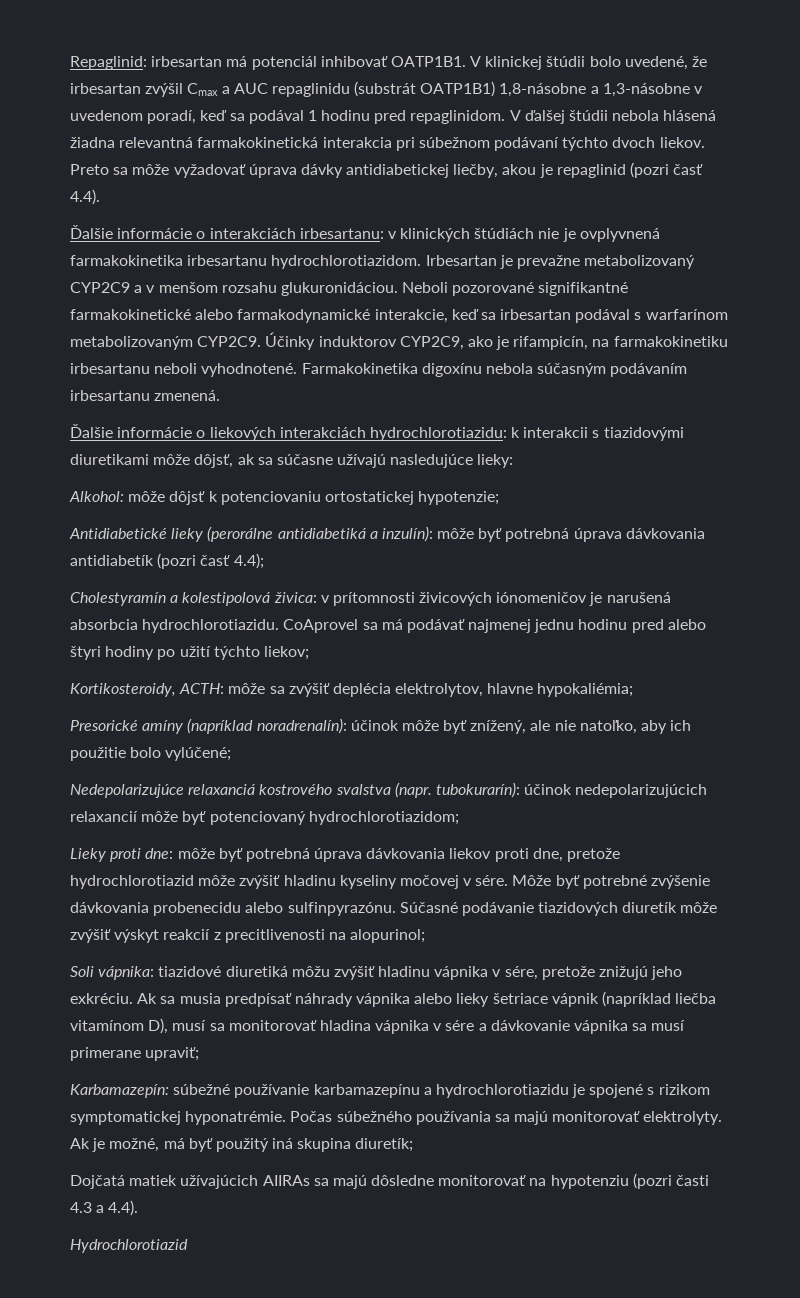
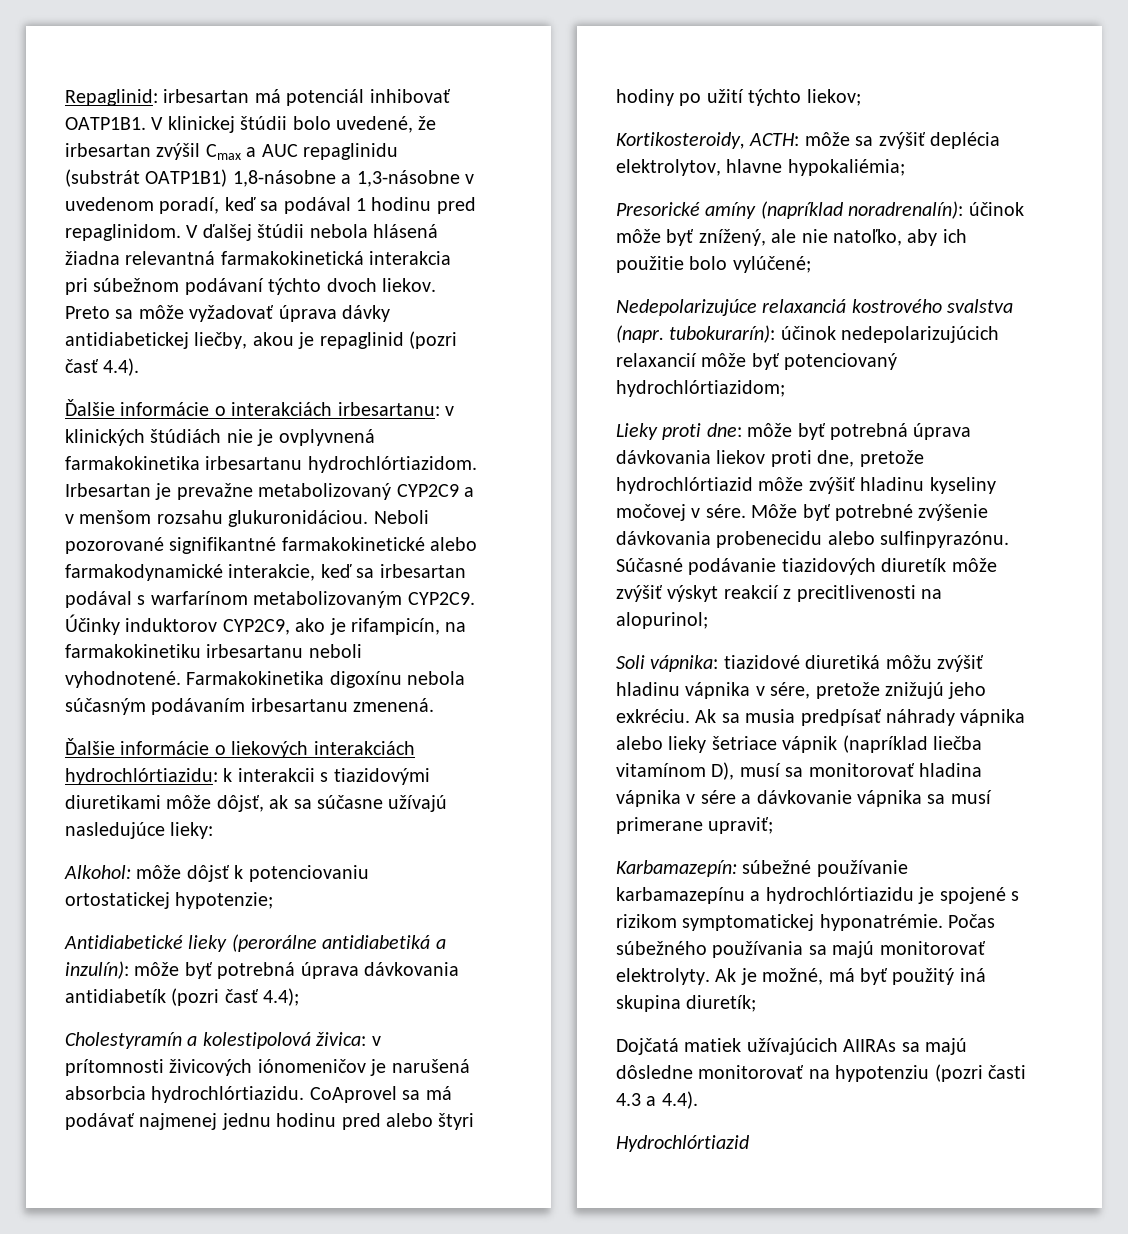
[271,255,422,269] hydrochlorotiazidom. -> [307,456,477,473] hydrochlórtiazidom.
[369,427,507,441] hydrochlorotiazidu: -> [65,768,218,785] hydrochlórtiazidu:
[142,619,280,633] hydrochlorotiazidu. -> [151,1086,305,1103] hydrochlórtiazidu.
[308,811,459,825] hydrochlorotiazidom; -> [616,380,785,397] hydrochlórtiazidom;
[70,875,194,889] hydrochlorotiazid -> [616,477,753,494] hydrochlórtiazid
[435,1084,569,1098] hydrochlorotiazidu -> [765,887,914,904] hydrochlórtiazidu
[70,1239,188,1253] Hydrochlorotiazid -> [616,1135,749,1152] Hydrochlórtiazid

